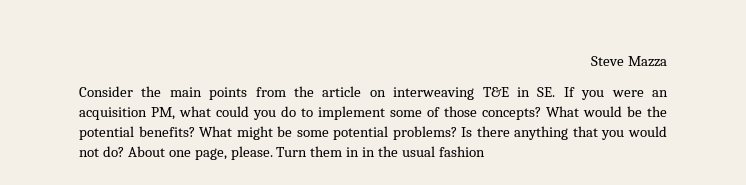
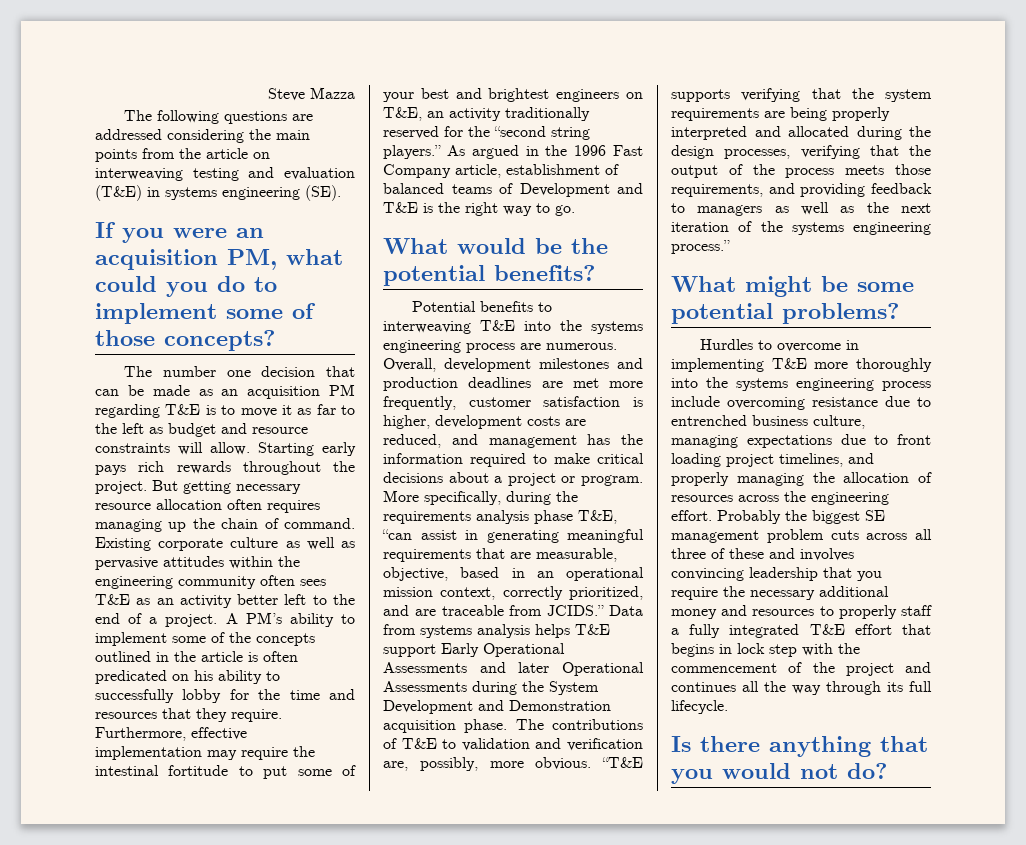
[79,86,133,97] Consider -> [124,110,314,124] [95,129,244,143] The following questions are addressed considering
[482,87,556,97] T&E in SE. -> [192,167,355,181] [95,185,341,201] testing and evaluation (T&E) in systems engineering (SE). //
(541, 113) none -> [124,366,355,377] [95,384,355,399] [95,404,355,418] [95,423,308,437] [95,442,356,456] [95,461,355,475] [95,480,301,494] [95,499,320,513] [95,518,355,532] [95,537,355,551] [95,556,300,570] [95,575,326,589] [95,594,355,608] [95,612,355,627] [95,632,315,646] [95,651,298,662] [95,670,280,684] [95,689,355,703] [95,708,282,722] [95,727,247,741] [95,746,315,760] [95,765,356,779] [383,88,643,102] [383,107,590,121] [383,126,590,140] [383,145,643,159] [383,164,619,178] [383,183,643,197] [383,202,575,216] // The number one decision that can be made as an acquisition PM regarding T&E is to move it as far to the left as budget and resource constraints will allow. Starting early pays rich rewards throughout the project. But getting necessary resource allocation often requires managing up the chain of command. Existing corporate culture as well as pervasive attitudes within the engineering community often sees T&E as an activity better left to the end of a project. A PM’s ability to implement some of the concepts outlined in the article is often predicated on his ability to successfully lobby for the time and resources that they require. Furthermore, effective implementation may require the intestinal fortitude to put some of your best and brightest engineers on T&E, an activity traditionally reserved for the “second string players.” As argued in the 1996 Fast Company article, establishment of balanced teams of Development and T&E is the right way to go. //
(195, 131) none -> [412,301,553,312] [383,320,643,334] [383,340,617,353] [383,358,643,372] [383,377,643,391] [383,396,643,410] [383,415,586,429] [383,434,643,448] [383,453,644,467] [383,472,643,486] [383,490,578,505] [383,510,617,524] [382,529,644,543] [383,548,617,562] [383,567,644,581] [383,586,643,600] [383,605,643,616] [383,624,610,638] [383,643,565,657] [383,662,644,676] [383,681,599,695] [383,700,611,714] [383,719,643,733] [383,738,643,751] [383,757,643,771] [671,88,932,102] [671,107,890,121] [671,126,931,140] [671,145,931,159] [671,164,931,178] [671,183,932,197] [671,202,931,216] [671,221,931,235] [671,240,730,254] // Potential benefits to interweaving T&E into the systems engineering process are numerous. Overall, development milestones and production deadlines are met more frequently, customer satisfaction is higher, development costs are reduced, and management has the information required to make critical decisions about a project or program. More specifically, during the requirements analysis phase T&E, “can assist in generating meaningful requirements that are measurable, objective, based in an operational mission context, correctly prioritized, and are traceable from JCIDS.” Data from systems analysis helps T&E support Early Operational Assessments and later Operational Assessments during the System Development and Demonstration acquisition phase. The contributions of T&E to validation and verification are, possibly, more obvious. “T&E supports verifying that the system requirements are being properly interpreted and allocated during the design processes, verifying that the output of the process meets those requirements, and providing feedback to managers as well as the next iteration of the systems engineering process.” //
(457, 133) none -> [700,339,860,352] [671,358,932,372] [671,377,931,391] [671,396,931,410] [671,415,865,429] [671,434,931,448] [671,453,874,467] [671,472,932,486] [671,491,889,505] [671,510,885,524] [671,529,932,543] [671,548,854,561] [671,567,882,581] [671,586,889,600] [671,605,932,619] [671,624,931,638] [671,643,860,657] [671,662,931,676] [671,681,932,695] [671,700,728,714] // Hurdles to overcome in implementing T&E more thoroughly into the systems engineering process include overcoming resistance due to entrenched business culture, managing expectations due to front loading project timelines, and properly managing the allocation of resources across the engineering effort. Probably the biggest SE management problem cuts across all three of these and involves convincing leadership that you require the necessary additional money and resources to properly staff a fully integrated T&E effort that begins in lock step with the commencement of the project and continues all the way through its full lifecycle. //
[127,146,485,160] About one page, please. Turn them in in the usual fashion -> (887, 771) none

